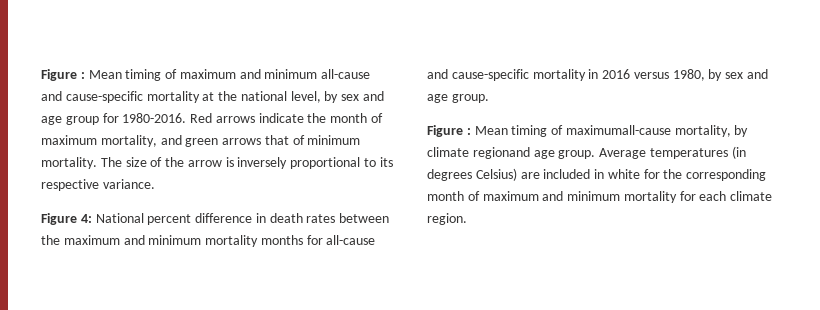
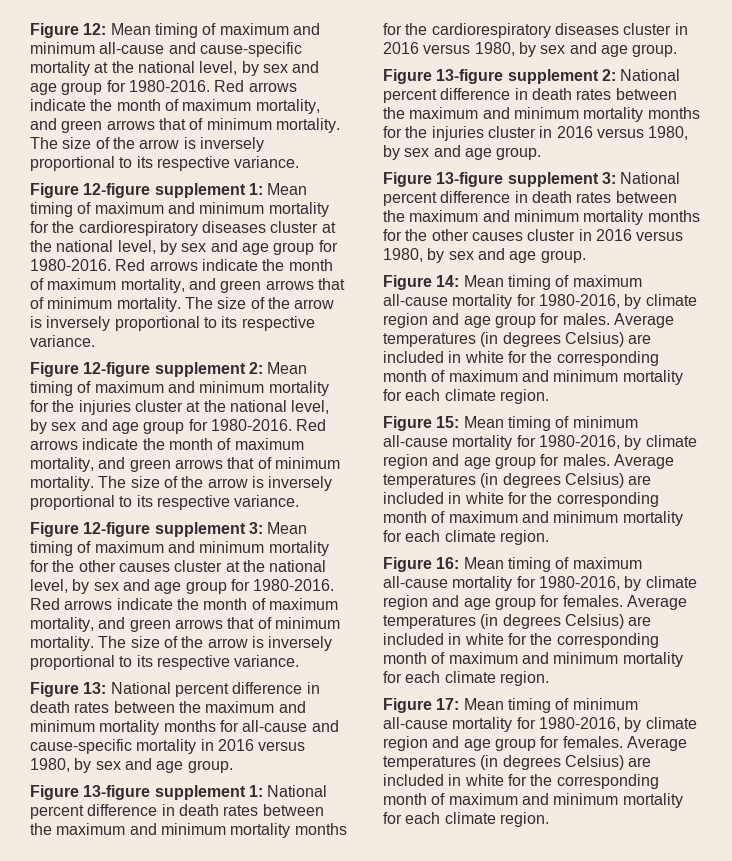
[41,69,85,81] Figure : -> [30,23,107,38] Figure 12:
[80,214,92,223] 4: -> [83,183,308,198] [30,202,329,217] [30,221,336,236] [30,240,338,255] [30,259,333,271] [30,278,345,293] [30,297,335,312] [30,316,315,331] [30,335,95,347] [30,362,308,377] [30,381,329,396] [30,400,330,415] [30,419,327,434] [30,438,304,450] [30,457,340,472] [30,476,333,491] [30,495,300,510] [30,522,308,537] [30,541,329,556] [30,560,327,572] [30,579,335,594] [30,598,338,610] [30,617,340,632] [30,636,333,651] [30,655,300,670] [30,682,107,697] 12-figure supplement 1: Mean timing of maximum and minimum mortality for the cardiorespiratory diseases cluster at the national level, by sex and age group for 1980-2016. Red arrows indicate the month of maximum mortality, and green arrows that of minimum mortality. The size of the arrow is inversely proportional to its respective variance. // Figure 12-figure supplement 2: Mean timing of maximum and minimum mortality for the injuries cluster at the national level, by sex and age group for 1980-2016. Red arrows indicate the month of maximum mortality, and green arrows that of minimum mortality. The size of the arrow is inversely proportional to its respective variance. // Figure 12-figure supplement 3: Mean timing of maximum and minimum mortality for the other causes cluster at the national level, by sex and age group for 1980-2016. Red arrows indicate the month of maximum mortality, and green arrows that of minimum mortality. The size of the arrow is inversely proportional to its respective variance. // Figure 13:
[466,125,749,137] [427,147,596,159] : Mean timing of maximumall-cause mortality, by climate regionand age group. -> [83,785,328,800] [30,804,324,819] [30,823,347,838] [383,23,688,38] [383,42,678,57] [383,69,681,84] [383,88,677,103] [383,107,700,122] [383,126,689,141] [383,145,542,160] [383,172,681,187] [383,191,677,206] [383,210,700,225] [383,229,684,241] [383,248,586,263] [383,275,642,290] [383,294,697,309] [383,313,610,328] 13-figure supplement 1: National percent difference in death rates between the maximum and minimum mortality months for the cardiorespiratory diseases cluster in 2016 versus 1980, by sex and age group. // Figure 13-figure supplement 2: National percent difference in death rates between the maximum and minimum mortality months for the injuries cluster in 2016 versus 1980, by sex and age group. // Figure 13-figure supplement 3: National percent difference in death rates between the maximum and minimum mortality months for the other causes cluster in 2016 versus 1980, by sex and age group. // Figure 14: Mean timing of maximum all-cause mortality for 1980-2016, by climate region and age group for males.
(467, 219) none -> [383,416,638,431] [383,435,697,450] [383,454,674,469] [383,473,652,488] [383,492,659,507] [383,511,683,526] [383,530,549,545] [383,557,642,572] [383,576,697,591] [383,595,687,610] [383,614,652,629] [383,633,659,648] [383,652,683,667] [383,671,549,686] [383,698,638,713] [383,717,697,732] [383,736,687,751] [383,755,652,770] [383,774,659,789] [383,793,683,808] [383,812,549,827] // Figure 15: Mean timing of minimum all-cause mortality for 1980-2016, by climate region and age group for males. Average temperatures (in degrees Celsius) are included in white for the corresponding month of maximum and minimum mortality for each climate region. // Figure 16: Mean timing of maximum all-cause mortality for 1980-2016, by climate region and age group for females. Average temperatures (in degrees Celsius) are included in white for the corresponding month of maximum and minimum mortality for each climate region. // Figure 17: Mean timing of minimum all-cause mortality for 1980-2016, by climate region and age group for females. Average temperatures (in degrees Celsius) are included in white for the corresponding month of maximum and minimum mortality for each climate region.

